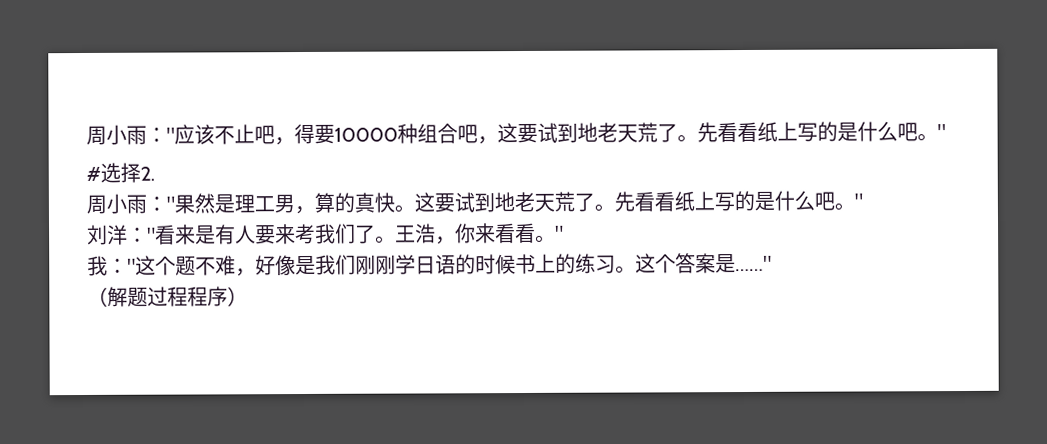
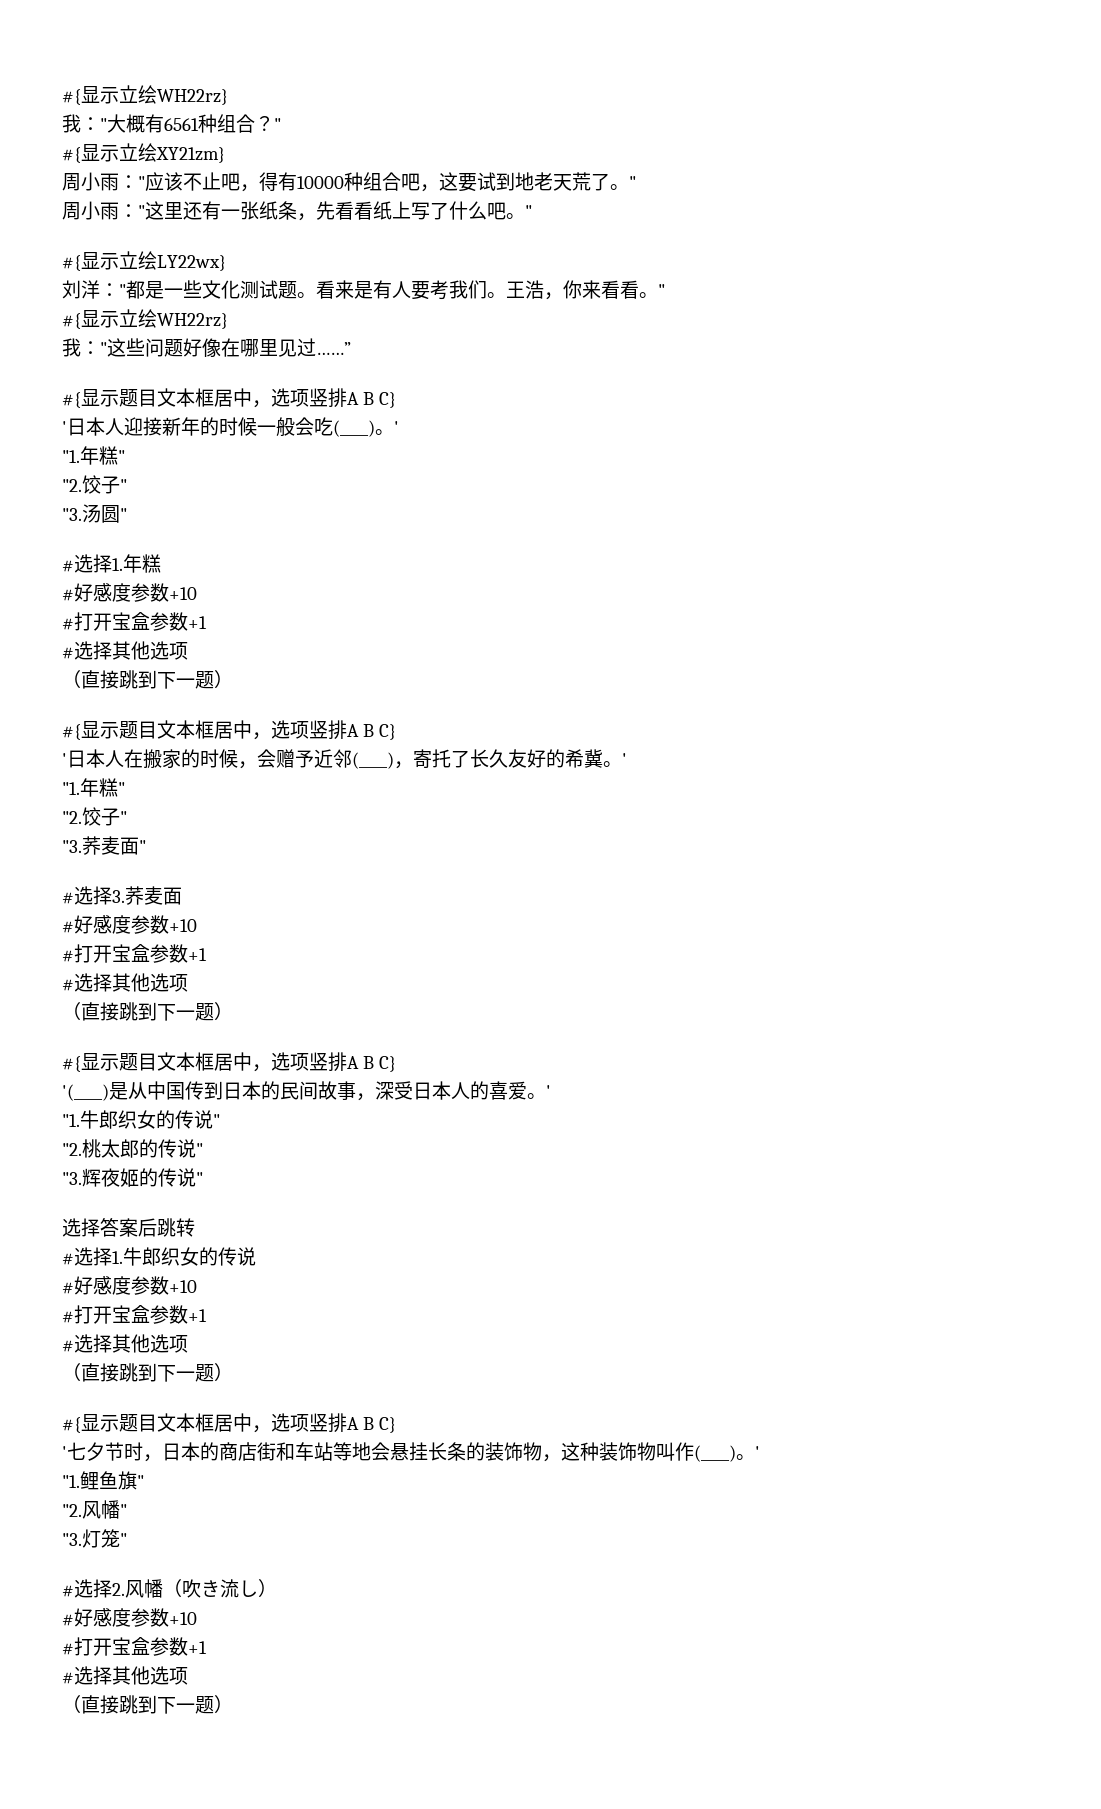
(86, 135) none -> [62,85,228,105] [62,114,281,133] [62,143,225,163] #{显示立绘WH22rz} // 我："大概有6561种组合？" // #{显示立绘XY21zm} //
[314,124,335,144] 要 -> [278,172,297,191] 有
[697,121,946,143] [86,162,155,183] [86,190,863,215] [87,224,156,245] 先看看纸上写的是什么吧。" // #选择2. // 周小雨："果然是理工男，算的真快。这要试到地老天荒了。先看看纸上写的是什么吧。" // 刘洋：" -> [629,176,636,189] [62,201,532,221] [62,251,226,271] [62,280,316,299] " // 周小雨："这里还有一张纸条，先看看纸上写了什么吧。" // #{显示立绘LY22wx} // 刘洋："都是一些文化测试题。
[275,223,376,245] 来考我们了 -> [430,280,487,300] 考我们
(564, 233) none -> [62,309,228,329] // #{显示立绘WH22rz}
[155,253,772,277] [87,286,228,307] 个题不难，好像是我们刚刚学日语的时候书上的练习。这个答案是……" // （解题过程程序 -> [126,338,351,357] [62,388,397,408] [62,417,399,437] [62,446,125,465] [62,475,127,494] [62,504,127,523] [62,554,161,573] [62,583,197,602] [62,612,207,631] [62,641,188,660] [62,670,233,689] [62,720,397,740] [62,749,627,769] [62,778,125,797] [62,807,127,826] [62,836,146,855] [62,886,182,905] [62,915,197,934] [62,944,207,963] [62,973,188,992] [62,1002,233,1021] [62,1052,397,1072] [62,1081,551,1101] [62,1110,220,1129] [62,1139,203,1158] [62,1168,203,1187] [62,1218,195,1237] [62,1247,256,1266] [62,1276,197,1295] [62,1305,207,1324] [62,1334,188,1353] [62,1363,233,1382] [62,1413,397,1433] [62,1442,760,1462] [62,1471,144,1490] [62,1500,127,1519] [62,1529,127,1548] [62,1579,277,1598] [62,1608,197,1627] [62,1637,207,1656] [62,1666,188,1685] [62,1695,214,1714] 些问题好像在哪里见过……” // #{显示题目文本框居中，选项竖排A B C} // '日本人迎接新年的时候一般会吃(____)。' // "1.年糕" // "2.饺子" // "3.汤圆" // #选择1.年糕 // #好感度参数+10 // #打开宝盒参数+1 // #选择其他选项 // （直接跳到下一题） // #{显示题目文本框居中，选项竖排A B C} // '日本人在搬家的时候，会赠予近邻(____)，寄托了长久友好的希冀。' // "1.年糕" // "2.饺子" // "3.荞麦面" // #选择3.荞麦面 // #好感度参数+10 // #打开宝盒参数+1 // #选择其他选项 // （直接跳到下一题） // #{显示题目文本框居中，选项竖排A B C} // '(____)是从中国传到日本的民间故事，深受日本人的喜爱。' // "1.牛郎织女的传说" // "2.桃太郎的传说" // "3.辉夜姬的传说" // 选择答案后跳转 // #选择1.牛郎织女的传说 // #好感度参数+10 // #打开宝盒参数+1 // #选择其他选项 // （直接跳到下一题） // #{显示题目文本框居中，选项竖排A B C} // '七夕节时，日本的商店街和车站等地会悬挂长条的装饰物，这种装饰物叫作(____)。' // "1.鲤鱼旗" // "2.风幡" // "3.灯笼" // #选择2.风幡（吹き流し） // #好感度参数+10 // #打开宝盒参数+1 // #选择其他选项 // （直接跳到下一题

